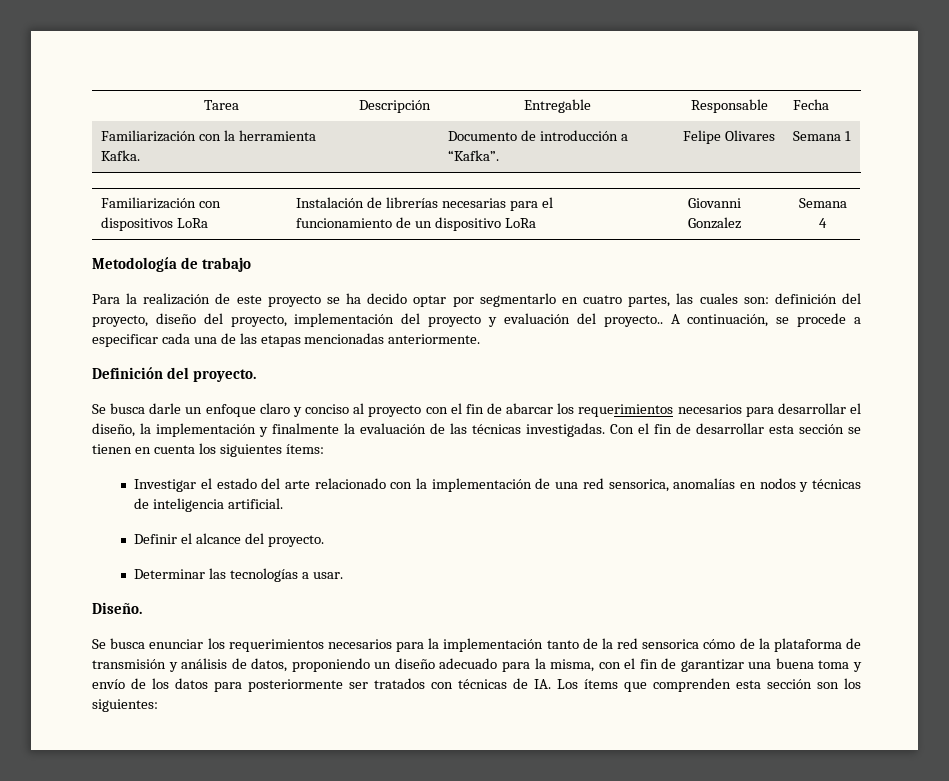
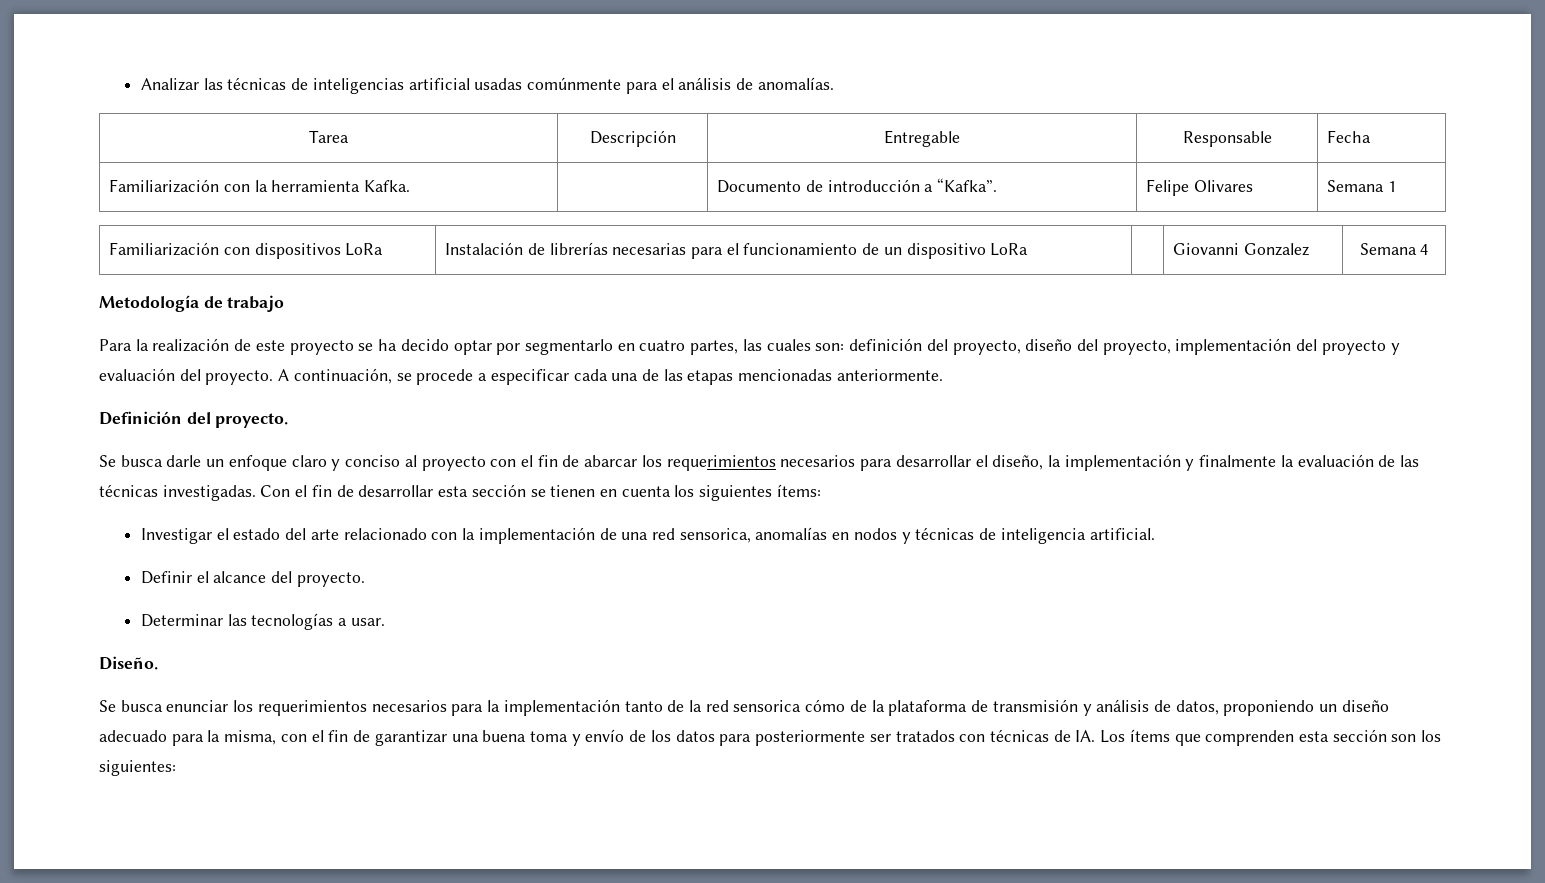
(203, 105) none -> [141,77,834,94] Analizar las técnicas de inteligencias artificial usadas comúnmente para el análisis de anomalías. //
[603,315,663,327] proyecto.. -> [205,370,274,385] proyecto.

